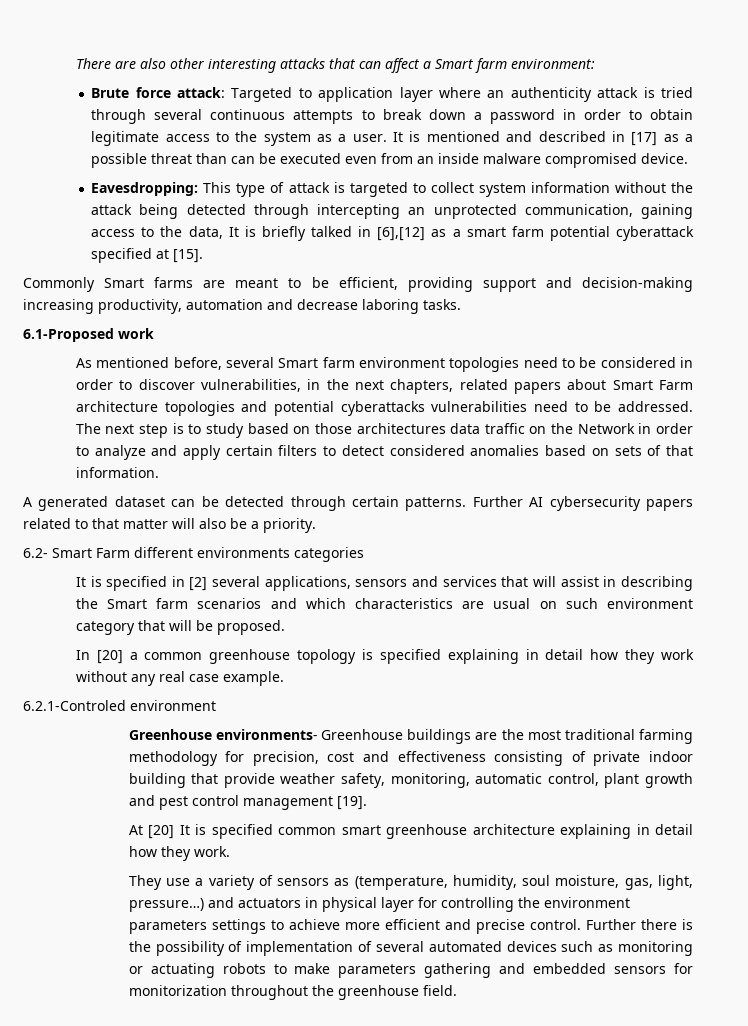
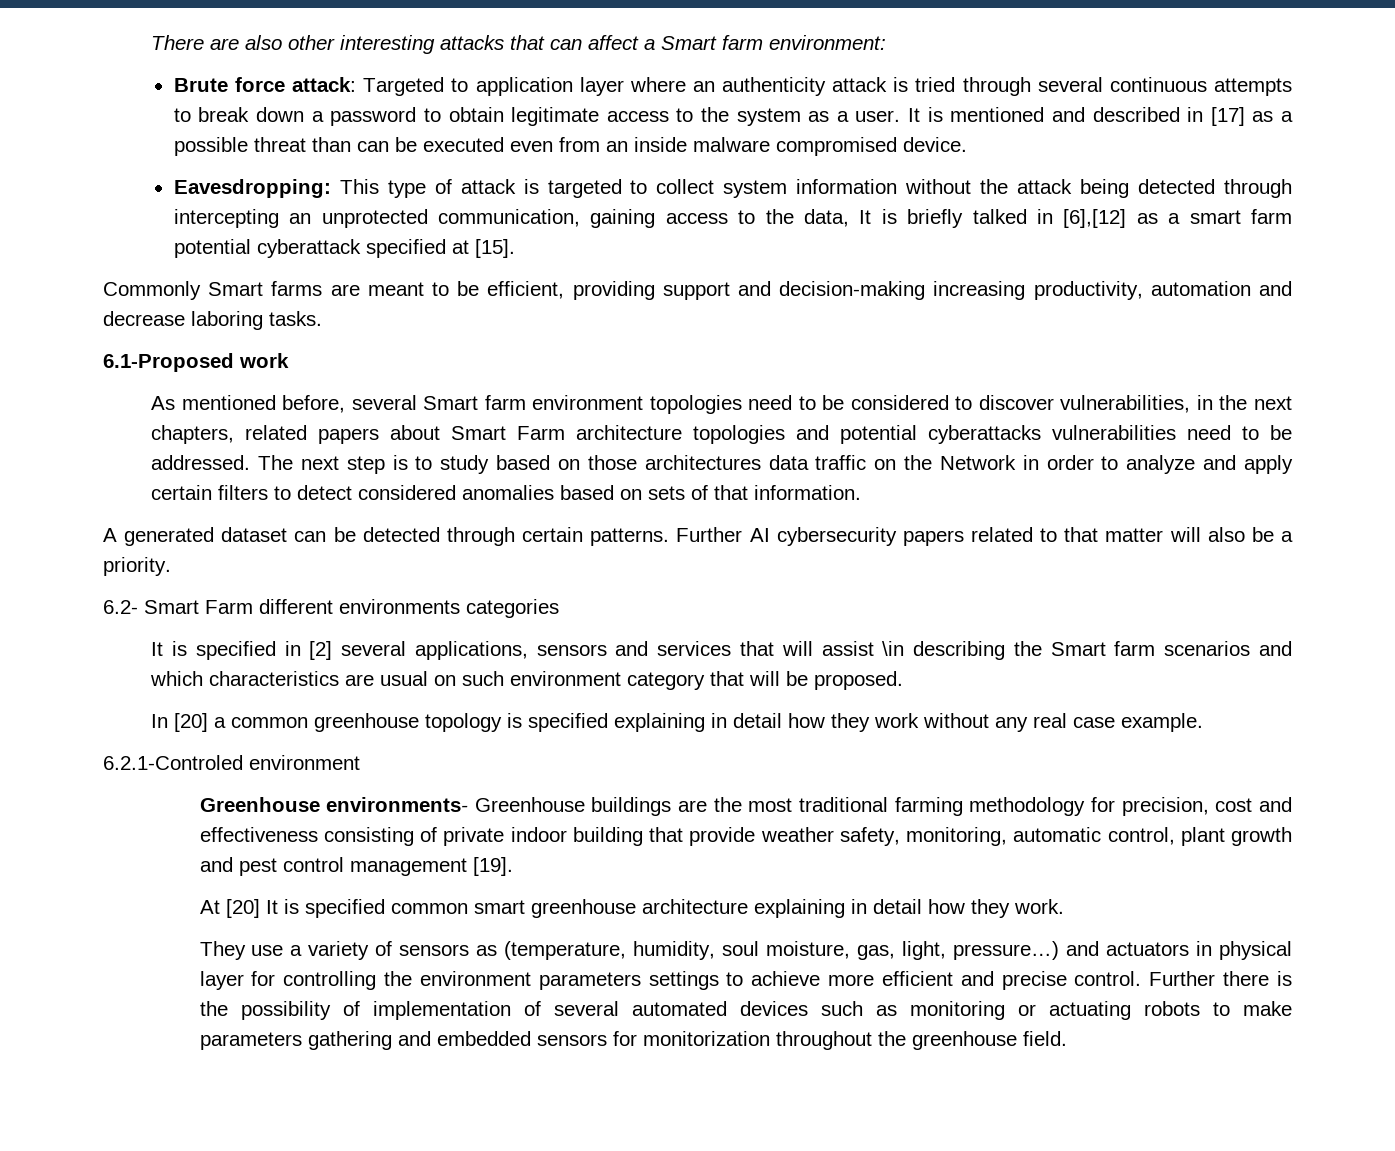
[562,109,621,120] in order -> (417, 116) none
[680,357,693,368] [75,379,113,390] in order -> (949, 402) none
[603,576,617,587] in -> [882,641,905,656] \in

